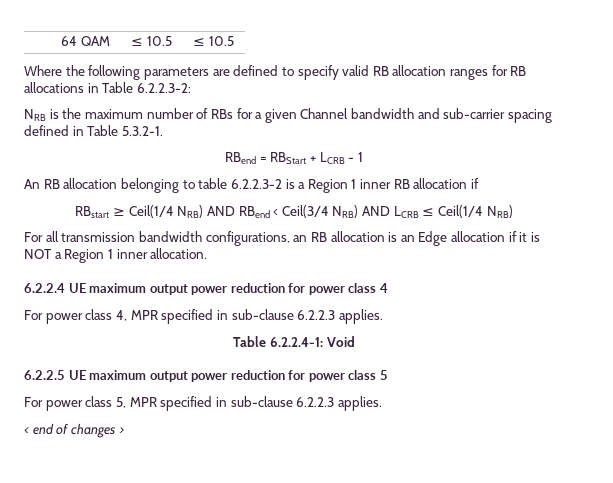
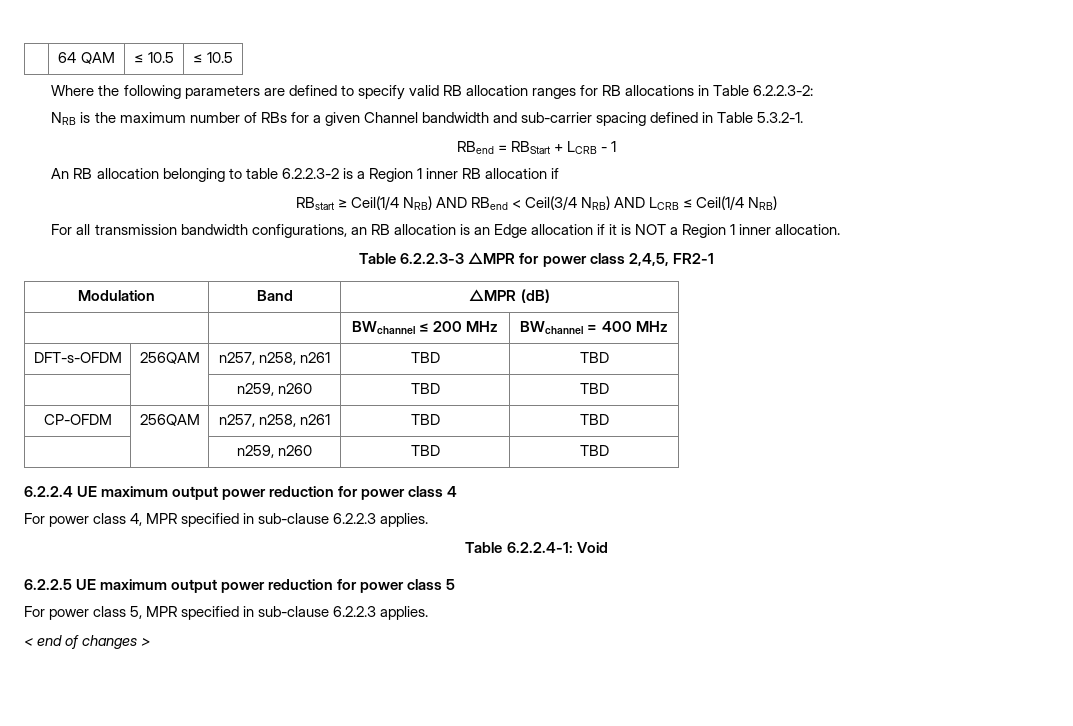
(208, 253) none -> [359,252,714,267] [78,290,155,301] [256,290,293,301] [469,289,550,303] [351,321,499,334] [520,321,668,334] [33,352,122,363] [139,352,200,364] [218,352,331,365] [410,352,440,363] [579,352,609,363] [236,383,313,396] [410,383,440,394] [579,383,609,394] [43,414,112,425] [139,414,200,426] [218,414,331,427] [410,414,440,425] [579,414,609,425] [236,445,313,458] [410,445,440,456] [579,445,609,456] // Table 6.2.2.3-3 △MPR for power class 2,4,5, FR2-1 // Modulation | Band | △MPR (dB) // | | BWchannel ≤ 200 MHz | BWchannel = 400 MHz // DFT-s-OFDM | 256QAM | n257, n258, n261 | TBD | TBD // | | n259, n260 | TBD | TBD // CP-OFDM | 256QAM | n257, n258, n261 | TBD | TBD // | | n259, n260 | TBD | TBD

